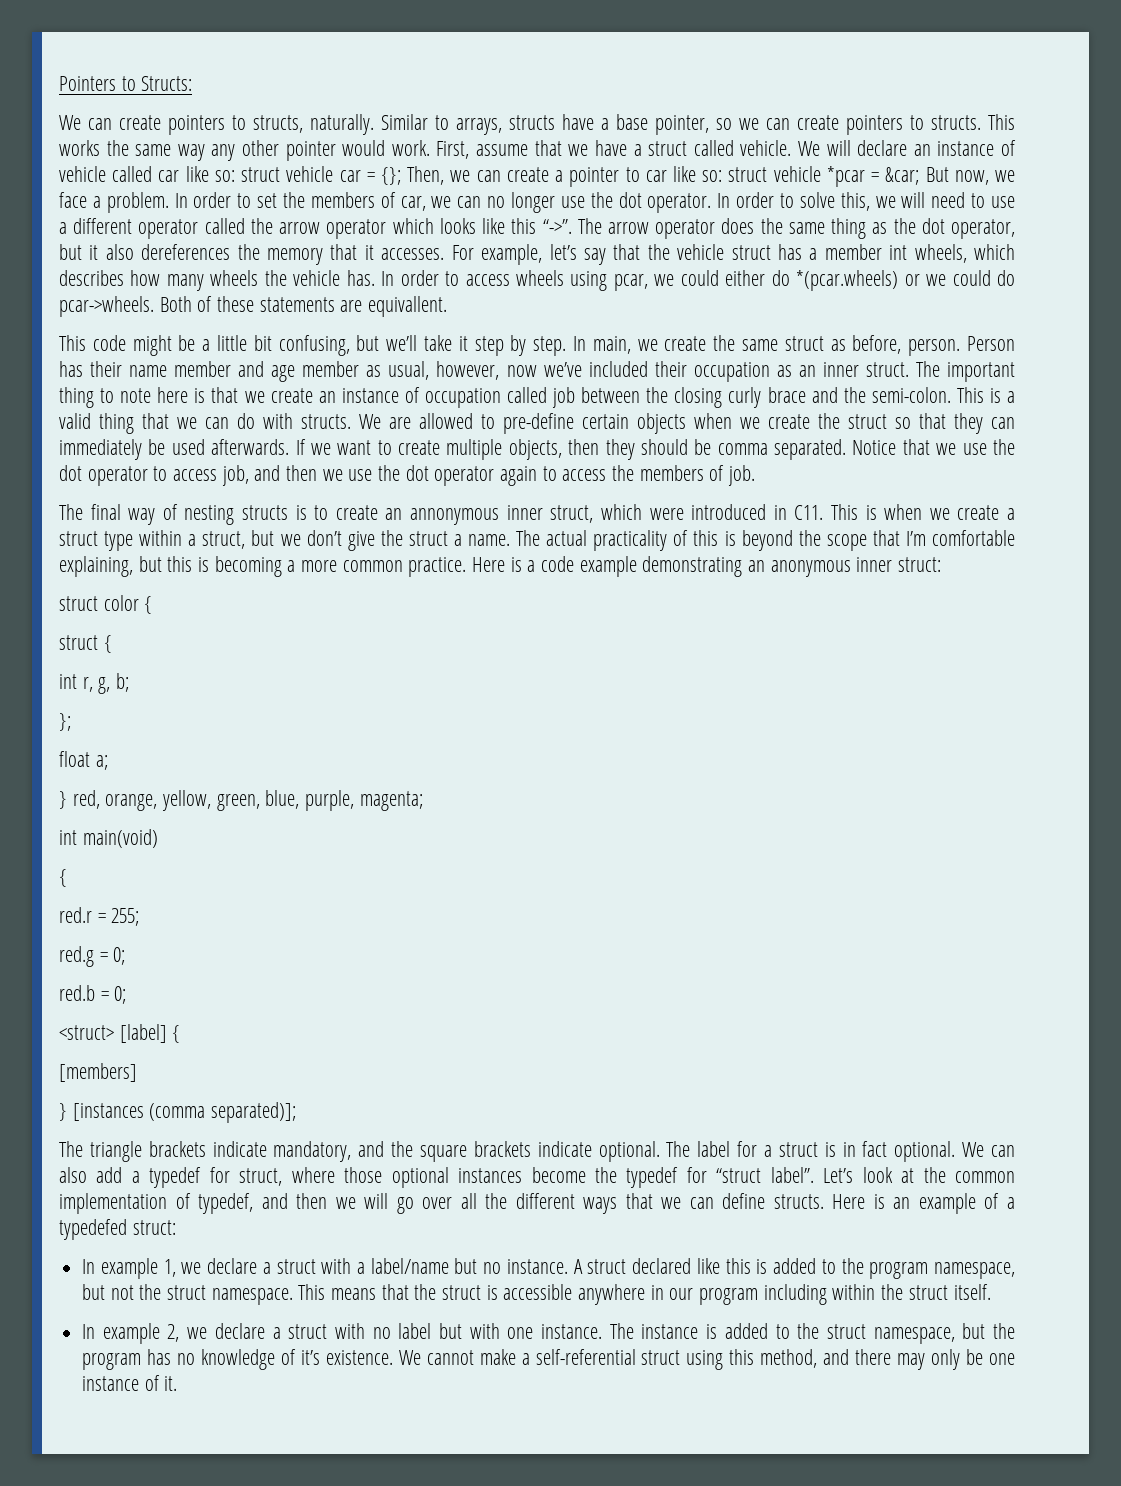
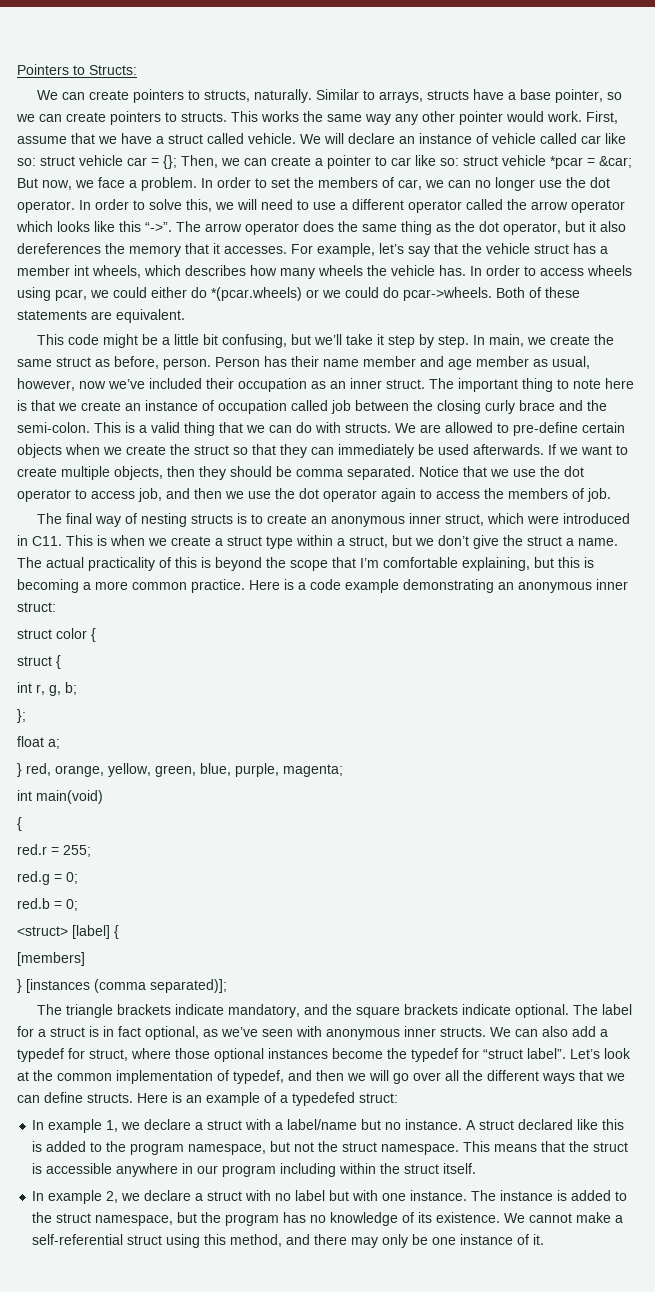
[368,296,448,317] equivallent. -> [116,309,185,323] equivalent.
[410,508,500,525] annonymous -> [331,516,406,527] anonymous
[894,1141,956,1162] optional. -> [145,1026,486,1040] optional, as we’ve seen with anonymous inner structs.
[300,1350,320,1365] it’s -> [418,1212,433,1223] its

